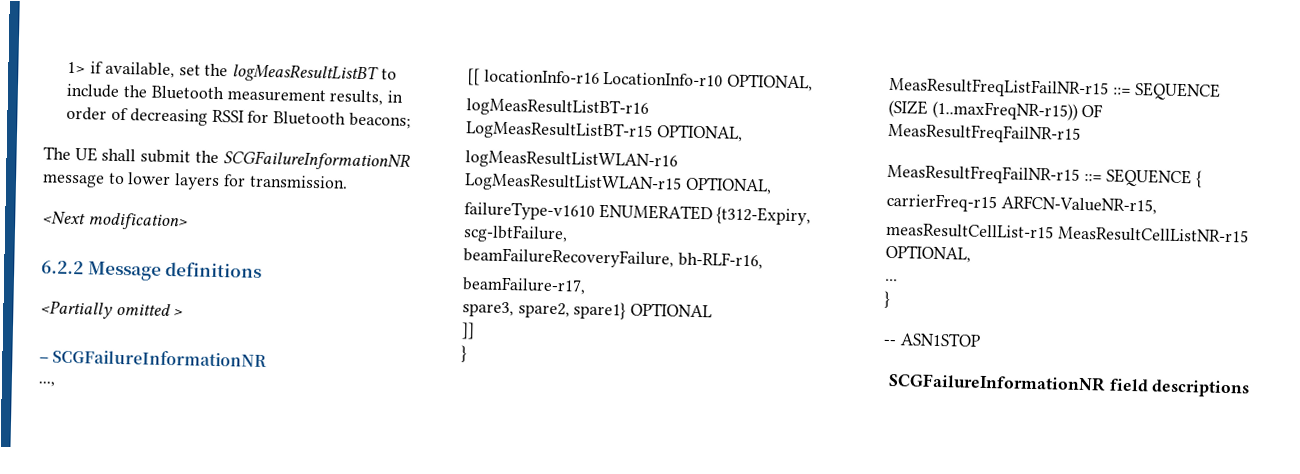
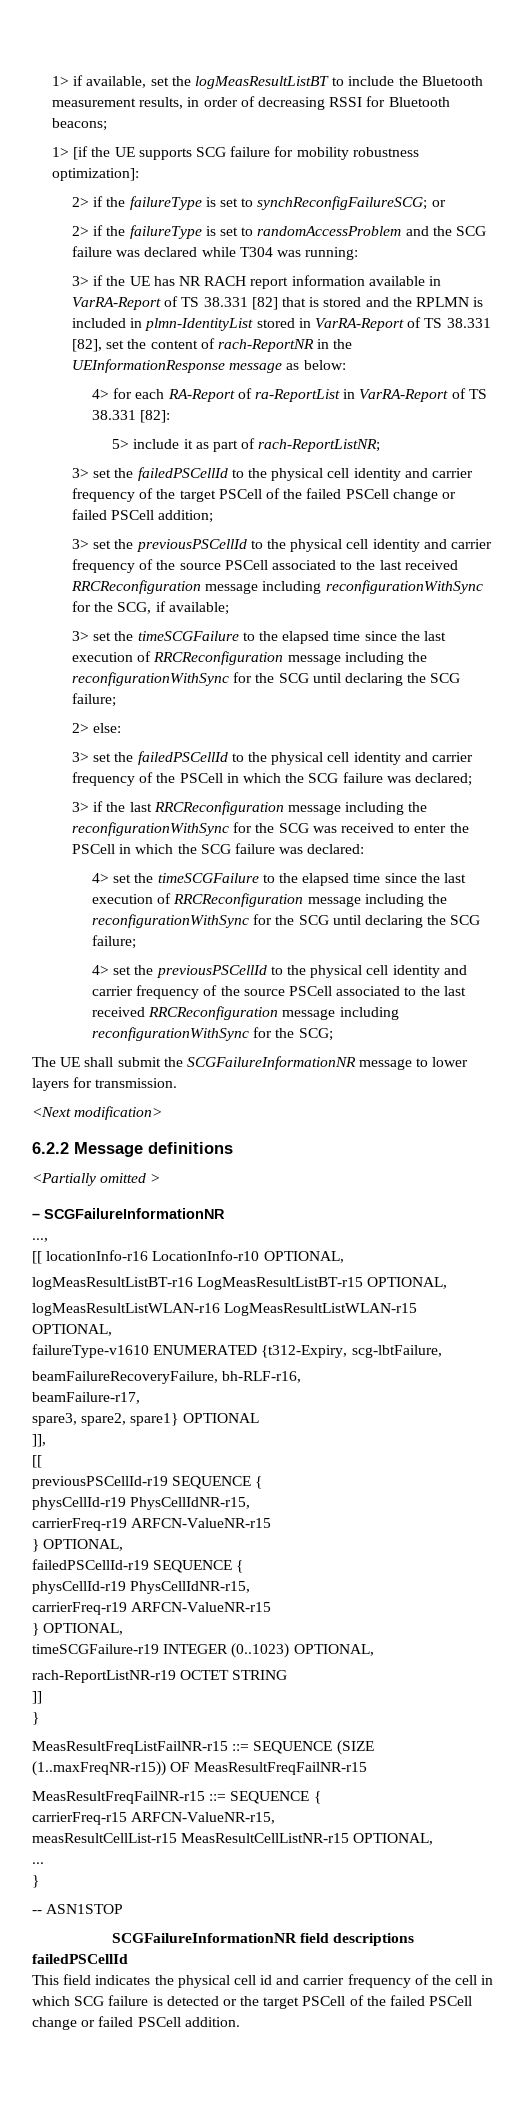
(411, 120) none -> [52,146,419,160] [52,168,140,181] [72,196,446,210] [72,225,486,239] [72,246,359,260] [72,275,441,289] [72,296,484,310] [72,317,491,331] [72,338,353,352] [72,359,346,373] [92,388,487,402] [92,410,171,423] [112,438,381,452] [72,467,473,481] [72,488,456,502] [72,509,214,523] [72,539,492,552] [72,559,458,573] [71,580,483,594] [72,601,229,615] [72,631,446,644] [72,651,427,665] [72,672,461,686] [72,693,117,707] [72,723,122,733] [72,751,473,765] [72,772,472,786] [72,801,428,815] [72,822,469,836] [72,843,365,854] [92,873,466,886] [92,893,448,907] [92,914,481,928] [92,935,137,949] [92,965,467,978] [92,985,466,999] [92,1006,399,1020] [92,1027,333,1041] // 1> [if the UE supports SCG failure for mobility robustness optimization]: // 2> if the failureType is set to synchReconfigFailureSCG; or // 2> if the failureType is set to randomAccessProblem and the SCG failure was declared while T304 was running: // 3> if the UE has NR RACH report information available in VarRA-Report of TS 38.331 [82] that is stored and the RPLMN is included in plmn-IdentityList stored in VarRA-Report of TS 38.331 [82], set the content of rach-ReportNR in the UEInformationResponse message as below: // 4> for each RA-Report of ra-ReportList in VarRA-Report of TS 38.331 [82]: // 5> include it as part of rach-ReportListNR; // 3> set the failedPSCellId to the physical cell identity and carrier frequency of the target PSCell of the failed PSCell change or failed PSCell addition; // 3> set the previousPSCellId to the physical cell identity and carrier frequency of the source PSCell associated to the last received RRCReconfiguration message including reconfigurationWithSync for the SCG, if available; // 3> set the timeSCGFailure to the elapsed time since the last execution of RRCReconfiguration message including the reconfigurationWithSync for the SCG until declaring the SCG failure; // 2> else: // 3> set the failedPSCellId to the physical cell identity and carrier frequency of the PSCell in which the SCG failure was declared; // 3> if the last RRCReconfiguration message including the reconfigurationWithSync for the SCG was received to enter the PSCell in which the SCG failure was declared: // 4> set the timeSCGFailure to the elapsed time since the last execution of RRCReconfiguration message including the reconfigurationWithSync for the SCG until declaring the SCG failure; // 4> set the previousPSCellId to the physical cell identity and carrier frequency of the source PSCell associated to the last received RRCReconfiguration message including reconfigurationWithSync for the SCG;
(713, 310) none -> [32,1434,46,1447] [32,1455,42,1468] [32,1476,263,1489] [32,1497,251,1510] [32,1518,272,1531] [32,1539,124,1552] [32,1559,244,1573] [32,1581,251,1594] [32,1602,272,1615] [32,1623,124,1636] [32,1643,374,1658] [32,1670,288,1683] // ]], // [[ // previousPSCellId-r19 SEQUENCE { // physCellId-r19 PhysCellIdNR-r15, // carrierFreq-r19 ARFCN-ValueNR-r15 // } OPTIONAL, // failedPSCellId-r19 SEQUENCE { // physCellId-r19 PhysCellIdNR-r15, // carrierFreq-r19 ARFCN-ValueNR-r15 // } OPTIONAL, // timeSCGFailure-r19 INTEGER (0..1023) OPTIONAL, // rach-ReportListNR-r19 OCTET STRING
(1251, 388) none -> [32,1954,128,1964] [32,1974,494,1988] [32,1995,473,2009] [32,2016,240,2030] // failedPSCellId // This field indicates the physical cell id and carrier frequency of the cell in which SCG failure is detected or the target PSCell of the failed PSCell change or failed PSCell addition.

